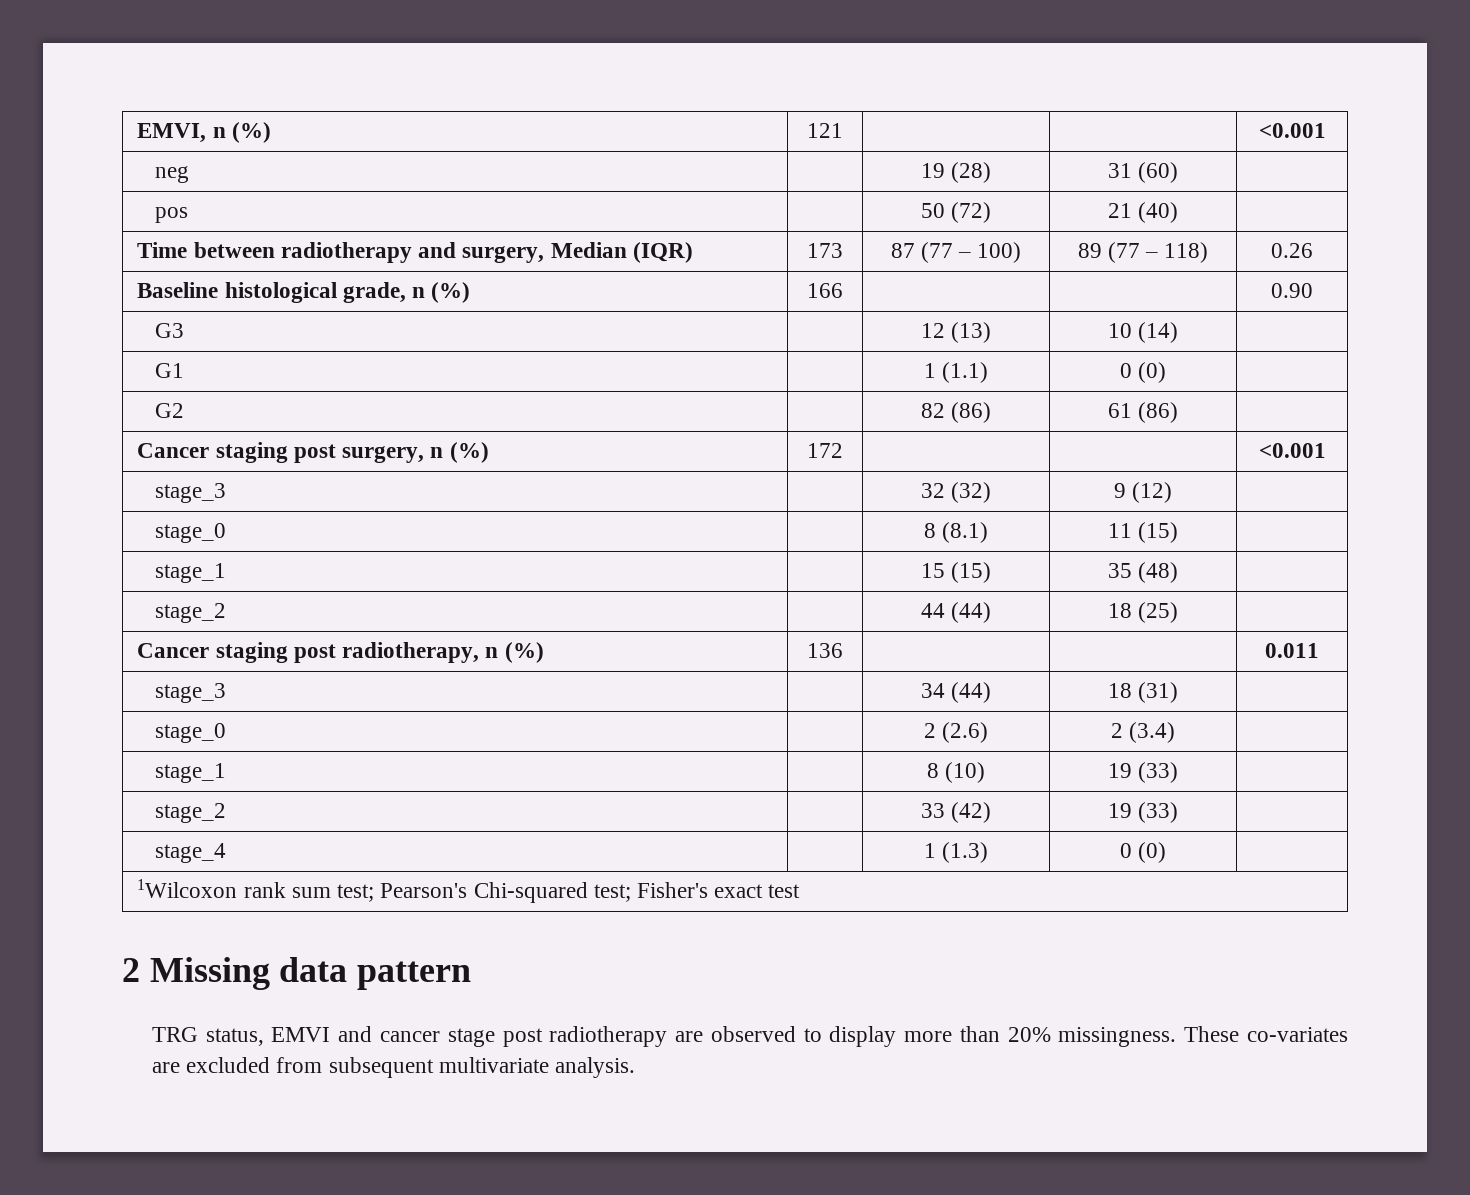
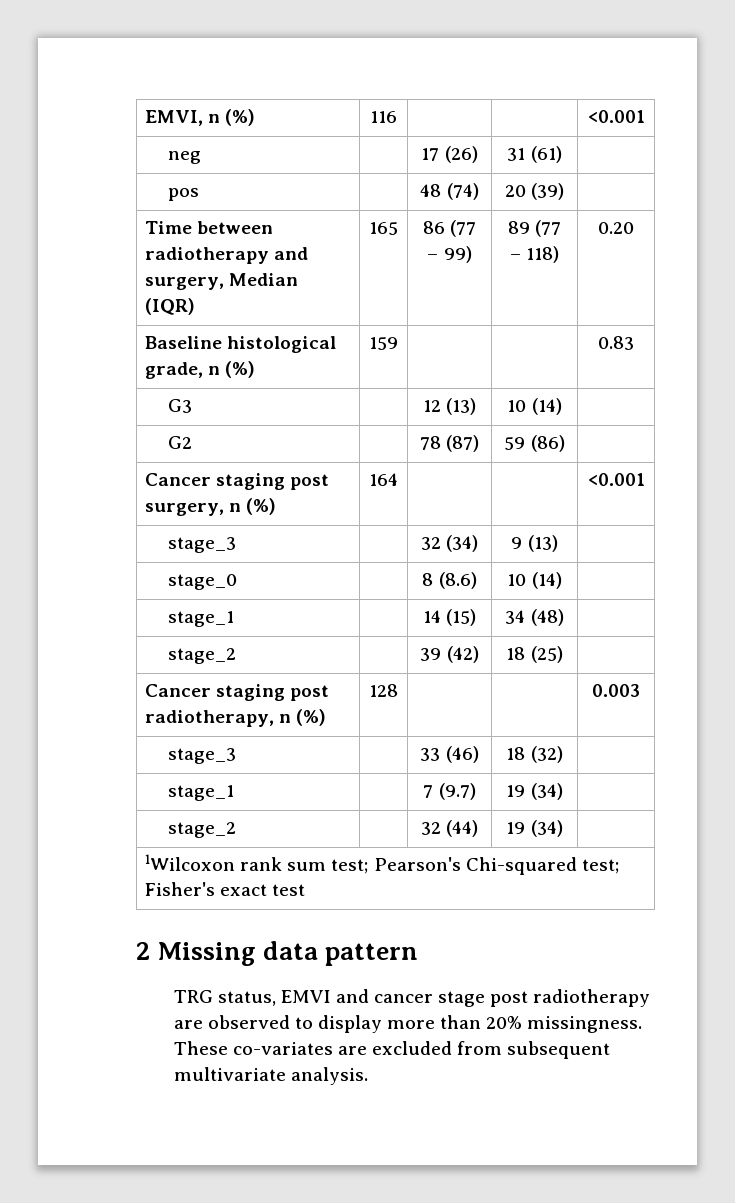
[807,123,843,138] 121 -> [370,111,397,123] 116
[920,162,992,183] 19 (28) -> [421,146,478,163] 17 (26)
[1138,162,1179,183] (60) -> [530,146,562,163] (61)
[920,202,992,223] [1107,202,1179,223] 50 (72) | 21 (40) -> [420,183,479,200] [504,183,565,200] 48 (74) | 20 (39)
[807,243,843,258] [890,242,1022,263] 173 | 87 (77 – 100) -> [369,222,398,235] [422,220,477,237] [427,246,472,263] 165 | 86 (77 – 99)
[1271,243,1313,258] 0.26 -> [598,222,634,234] 0.20
[807,283,843,298] [1271,283,1313,298] 166 | | | 0.90 -> [369,337,398,350] [598,336,634,350] 159 | | | 0.83
[155,363,185,378] [923,362,989,383] [1119,362,1167,383] [155,403,185,418] [920,402,992,423] [1107,403,1132,418] G1 | | 1 (1.1) | 0 (0) | // G2 | | 82 (86) | 61 -> [167,436,192,449] [419,435,480,452] [504,437,526,450] G2 | | 78 (87) | 59
[807,443,843,458] 172 -> [369,473,398,486] 164
[951,482,992,503] (32) -> [446,535,479,552] (34)
[1132,482,1173,503] (12) -> [527,535,558,552] (13)
[942,522,989,543] [1107,522,1179,543] [155,563,227,583] [920,562,992,583] [1107,563,1132,578] (8.1) | 11 (15) | // stage_1 | | 15 (15) | 35 -> [438,572,477,589] [507,572,562,589] [167,611,234,627] [422,609,477,626] [505,610,526,624] (8.6) | 10 (14) | // stage_1 | | 14 (15) | 34
[920,602,992,623] 44 (44) -> [420,646,479,663] 39 (42)
[807,643,843,658] [1265,643,1319,658] [155,683,227,703] [920,682,992,703] [1107,682,1179,703] [155,723,227,743] [923,722,989,743] [1110,722,1176,743] [155,763,227,783] [926,762,986,783] [1107,762,1179,783] [155,803,227,823] [920,802,992,823] [1107,802,1179,823] [155,843,227,863] [923,842,989,863] [1119,842,1167,863] 136 | | | 0.011 // stage_3 | | 34 (44) | 18 (31) | // stage_0 | | 2 (2.6) | 2 (3.4) | // stage_1 | | 8 (10) | 19 (33) | // stage_2 | | 33 (42) | 19 (33) | // stage_4 | | 1 (1.3) | 0 (0) -> [369,684,398,697] [592,684,640,697] [167,748,236,764] [420,746,479,763] [506,746,563,763] [167,785,234,801] [423,783,476,800] [506,783,563,800] [167,822,236,838] [420,820,479,837] [506,820,563,837] 128 | | | 0.003 // stage_3 | | 33 (46) | 18 (32) | // stage_1 | | 7 (9.7) | 19 (34) | // stage_2 | | 32 (44) | 19 (34)

